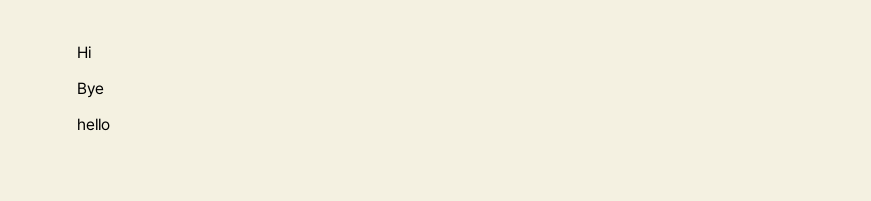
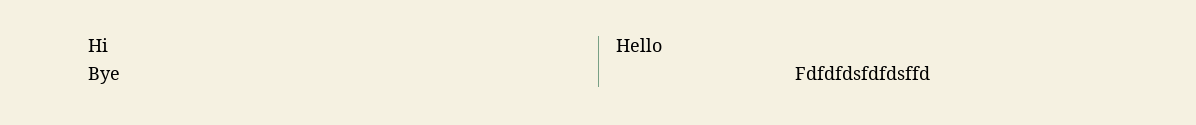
[77,118,110,131] hello -> [616,38,662,52] [794,66,930,80] Hello // Fdfdfdsfdfdsffd

